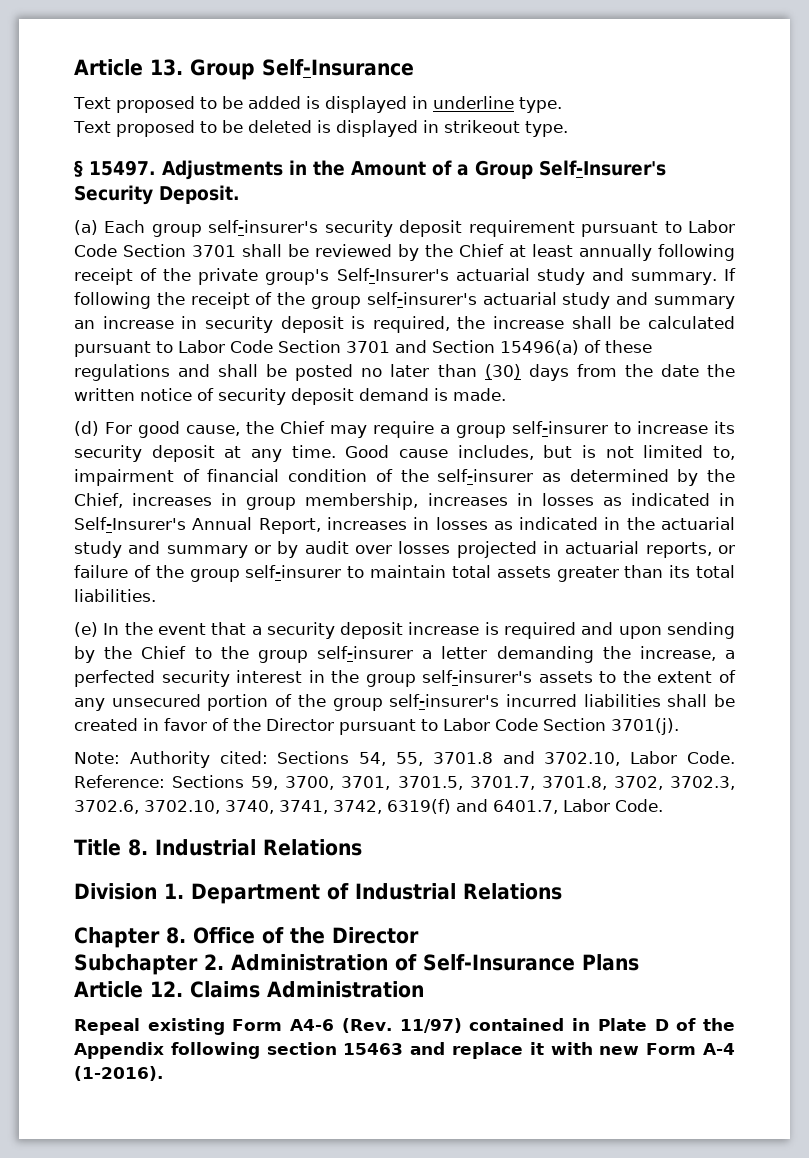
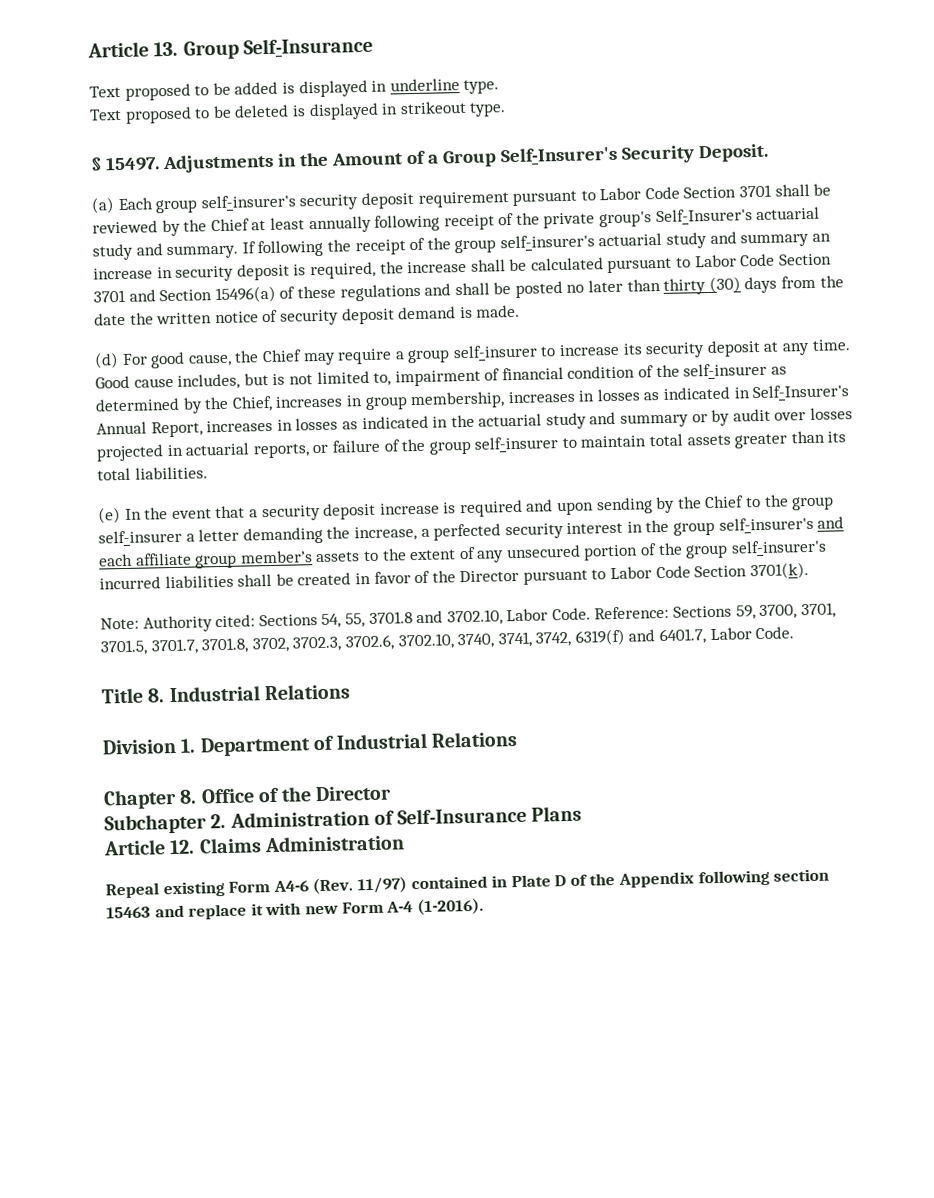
(477, 370) none -> [663,278,707,295] thirty
(533, 676) none -> [817,516,845,529] [99,550,313,569] and each affiliate group member’s
[611,718,679,735] 3701(j). -> [749,562,809,580] 3701(k).

